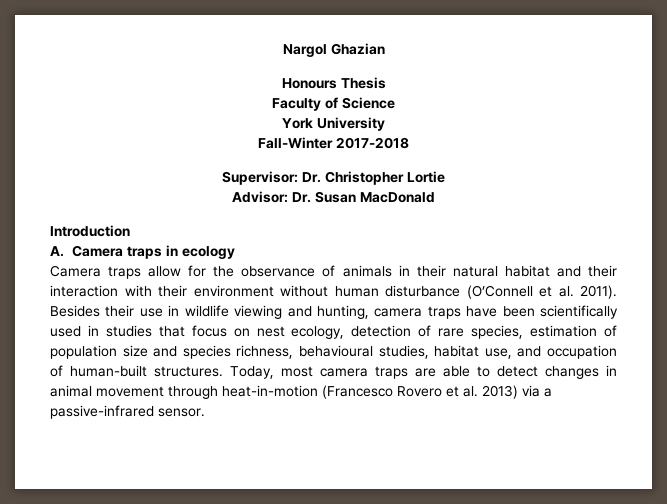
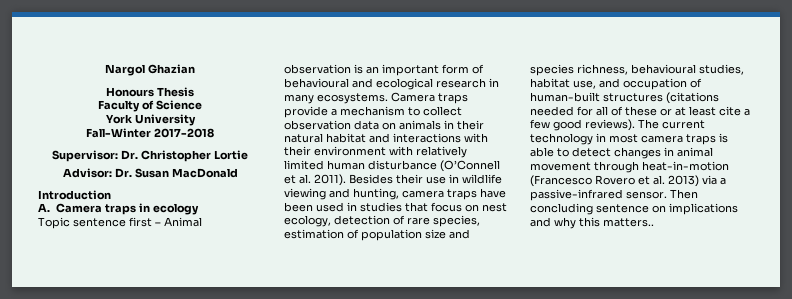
[50,265,336,279] Camera traps allow for the observance of -> [38,217,202,229] [284,64,484,76] [284,78,499,90] [284,92,468,104] [284,106,462,118] [284,120,396,130] Topic sentence first – Animal observation is an important form of behavioural and ecological research in many ecosystems. Camera traps provide a mechanism to collect observation data on
[588,265,618,277] [50,285,118,297] their interaction -> [393,133,461,143] interactions
[280,285,328,297] without -> [389,146,467,158] [284,160,324,170] with relatively limited
[540,305,619,319] scientifically -> (313, 207) none
[154,366,274,379] structures. Today, -> [603,92,719,104] [530,106,750,116] [530,119,705,131] [530,133,606,145] structures (citations needed for all of these or at least cite a few good reviews). The current technology in
[415,368,436,377] are -> [719,133,728,143] is
(205, 412) none -> [670,189,698,199] [530,203,738,215] [530,217,654,229] Then concluding sentence on implications and why this matters..

